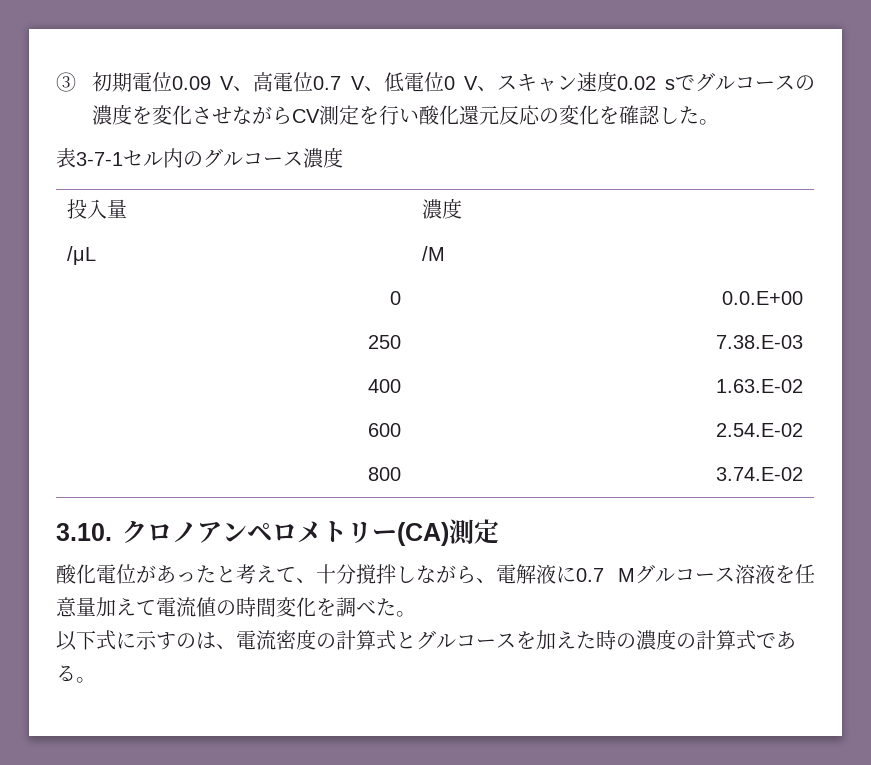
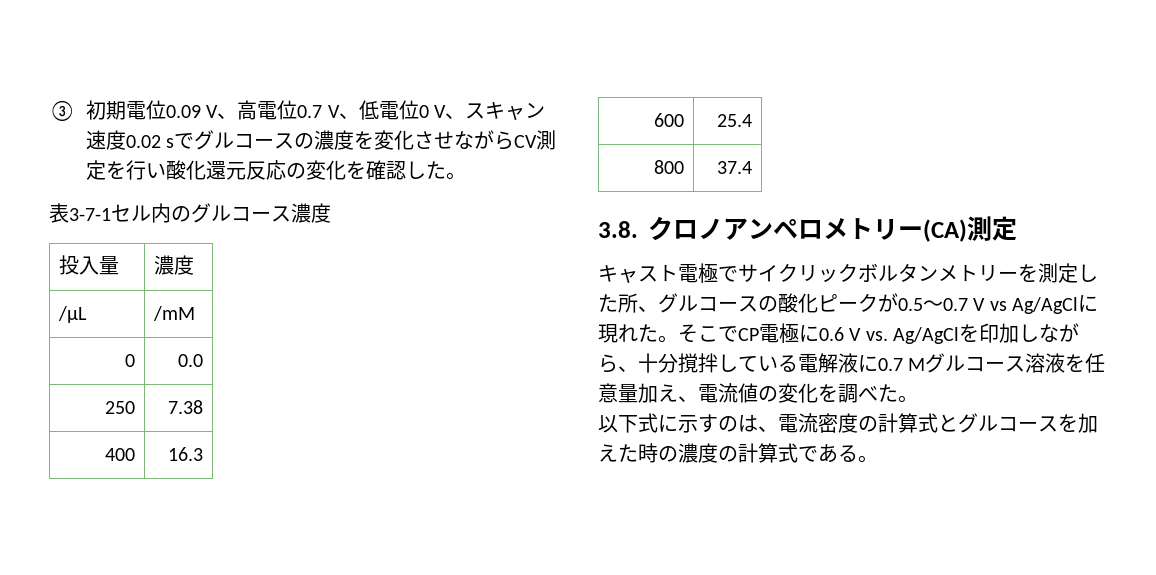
[421,246,445,261] /M -> [153,306,196,321] /mM
[722,291,804,305] 0.0.E+00 -> [177,354,203,367] 0.0
[716,335,804,349] 7.38.E-03 -> [167,400,203,414] 7.38
[716,379,804,393] 1.63.E-02 -> [167,447,203,461] 16.3
[716,423,804,437] 2.54.E-02 -> [716,114,752,127] 25.4
[716,467,804,481] [56,523,112,541] 3.74.E-02 // 3.10. -> [716,161,752,174] [598,221,638,238] 37.4 // 3.8.
[56,564,296,584] 酸化電位があったと考えて -> [598,263,1098,283] [598,293,1099,314] [598,323,1080,344] [598,354,618,373] キャスト電極でサイクリックボルタンメトリーを測定した所、グルコースの酸化ピークが0.5〜0.7 V vs Ag/AgClに現れた。そこでCP電極に0.6 V vs. Ag/AgClを印加しながら
[416,565,496,584] ながら、 -> [738,355,798,372] ている
[136,600,156,615] て -> [678,396,698,402] 、
[236,597,276,617] 時間 -> (778, 394) none

